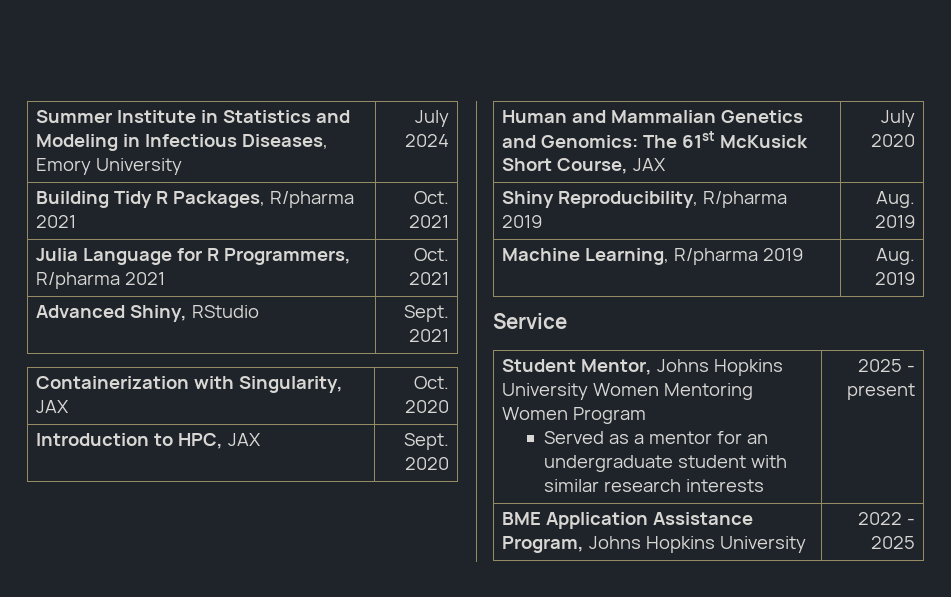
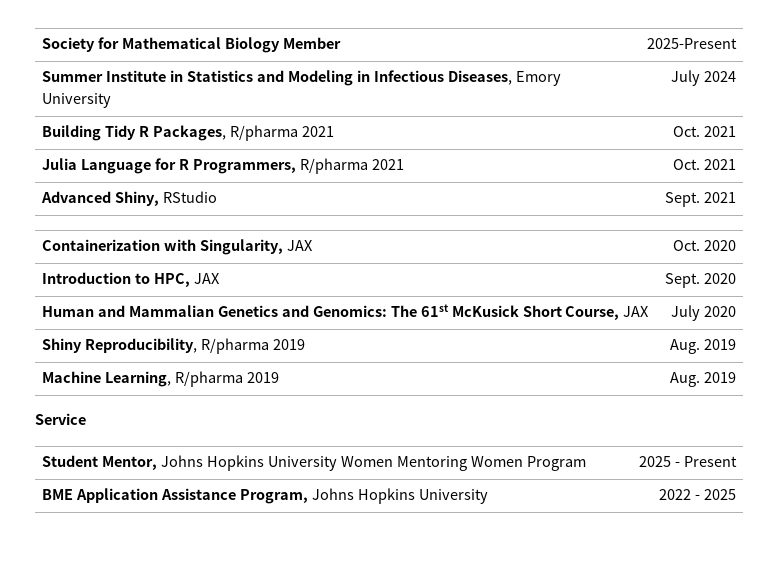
(36, 116) none -> [42,37,341,53] [646,38,737,49] Society for Mathematical Biology Member | 2025-Present //
[543,431,768,444] [543,455,787,472] [543,479,764,492] // Served as a mentor for an undergraduate student with similar research interests -> (586, 463) none
[846,383,915,400] present -> [683,456,737,467] Present

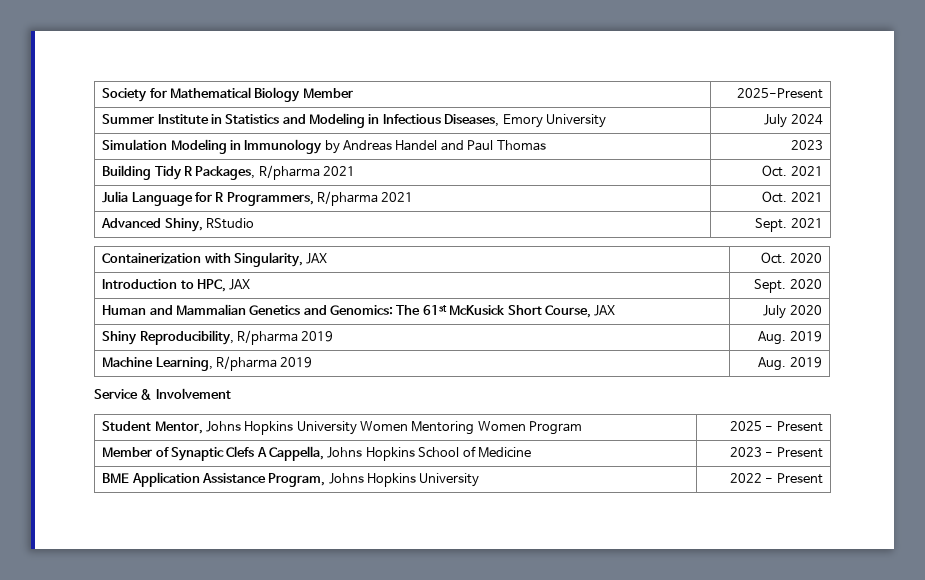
(736, 76) none -> [102,139,546,154] [790,140,823,150] // Simulation Modeling in Immunology by Andreas Handel and Paul Thomas | 2023
(86, 419) none -> [140,388,231,400] & Involvement
(737, 461) none -> [102,446,531,461] [730,447,823,458] // Member of Synaptic Clefs A Cappella, Johns Hopkins School of Medicine | 2023 - Present
[703,489,736,500] 2025 -> [776,473,823,484] Present

